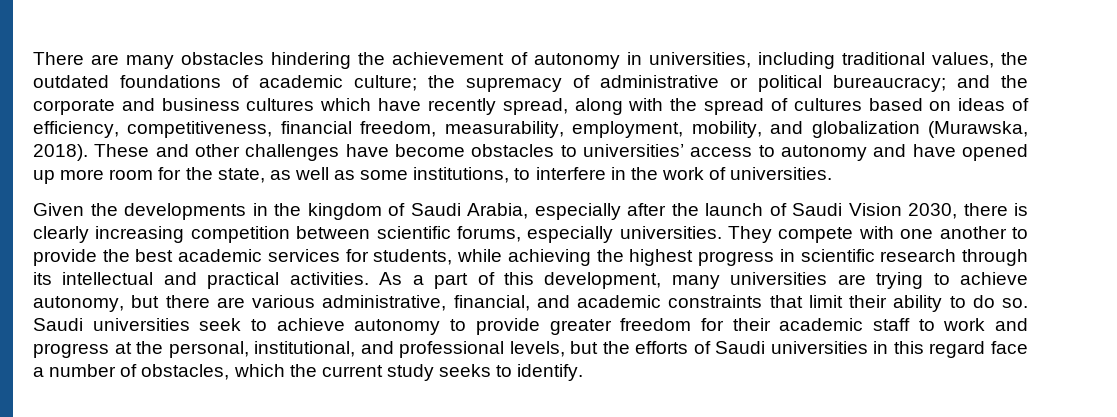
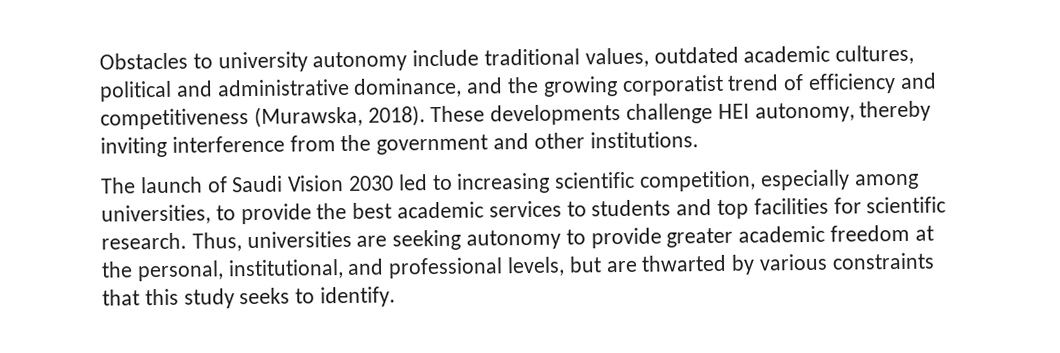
[33,52,1028,69] [33,75,1028,92] [33,98,1030,115] [33,121,1028,138] [33,144,1029,161] [33,167,833,184] [33,203,1028,220] [33,226,1007,243] There are many obstacles hindering the achievement of autonomy in universities, including traditional values, the outdated foundations of academic culture; the supremacy of administrative or political bureaucracy; and the corporate and business cultures which have recently spread, along with the spread of cultures based on ideas of efficiency, competitiveness, financial freedom, measurability, employment, mobility, and globalization (Murawska, 2018). These and other challenges have become obstacles to universities’ access to autonomy and have opened up more room for the state, as well as some institutions, to interfere in the work of universities. // Given the developments in the kingdom of Saudi Arabia, especially after the launch of Saudi Vision 2030, there is clearly increasing competition between scientific forums, especially universities. They compete with one another -> [99,44,915,73] [99,72,937,102] [100,100,932,130] [100,131,699,158] [100,169,919,194] [101,204,211,225] Obstacles to university autonomy include traditional values, outdated academic cultures, political and administrative dominance, and the growing corporatist trend of efficiency and competitiveness (Murawska, 2018). These developments challenge HEI autonomy, thereby inviting interference from the government and other institutions. // The launch of Saudi Vision 2030 led to increasing scientific competition, especially among universities,
[345,249,1029,266] [33,272,1028,289] [33,295,1028,312] [33,318,1028,335] [33,343,109,358] for students, while achieving the highest progress in scientific research through its intellectual and practical activities. As a part of this development, many universities are trying to achieve autonomy, but there are various administrative, financial, and academic constraints that limit their ability to do so. Saudi universities seek to achieve autonomy to provide greater freedom for their academic staff to work and progress -> [566,196,947,219] [101,224,911,252] to students and top facilities for scientific research. Thus, universities are seeking autonomy to provide greater academic freedom
[602,341,1028,358] [33,364,383,380] the efforts of Saudi universities in this regard face a number of obstacles, which the current -> [605,252,935,275] [102,288,179,306] are thwarted by various constraints that this

